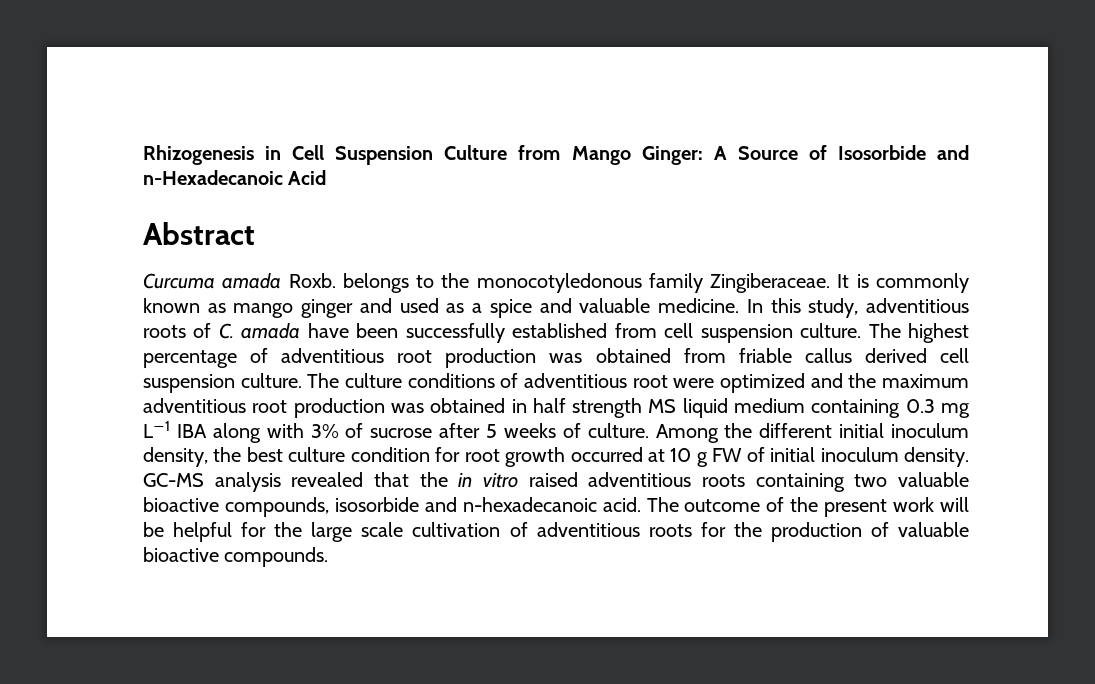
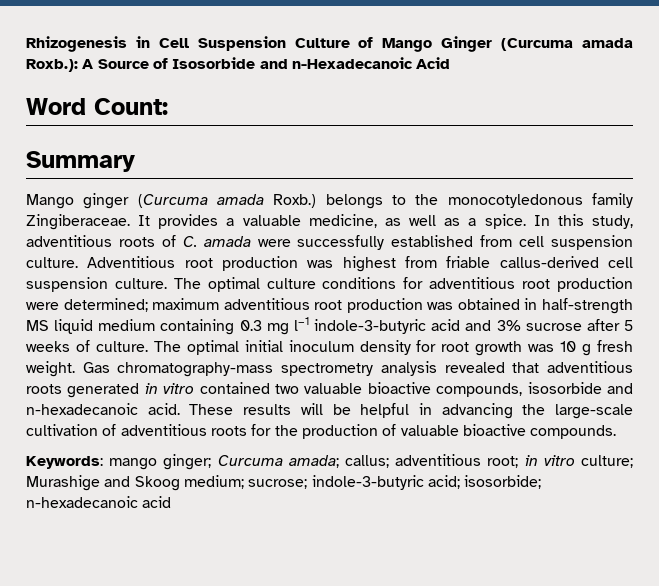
[518,145,703,165] from Mango Ginger: -> [358,36,634,52] [26,59,78,72] of Mango Ginger (Curcuma amada Roxb.):
[143,222,255,245] [143,273,336,289] Abstract // Curcuma amada Roxb. -> [26,98,168,115] [26,151,135,172] [26,193,317,209] Word Count: // Summary // Mango ginger (Curcuma amada Roxb.)
[856,273,969,293] [143,298,740,318] is commonly known as mango ginger and used as a spice and valuable medicine. -> [158,214,526,229] provides a valuable medicine, as well as a spice.
[307,323,399,338] have been -> [257,239,291,247] were
[868,323,969,343] [143,348,671,368] The highest percentage of adventitious root production was obtained -> [87,256,396,272] Adventitious root production was highest
[804,348,970,363] [143,373,340,393] callus derived cell suspension culture. The -> [499,256,633,268] [26,277,260,292] callus-derived cell suspension culture. The optimal
[500,373,877,393] of adventitious root were optimized and the -> [403,277,634,292] [26,298,148,312] for adventitious root production were determined;
[532,398,643,418] half strength -> [541,298,633,314] half-strength
[143,421,364,443] L−1 IBA along with 3% of -> [293,317,521,334] l−1 indole-3-butyric acid and 3%
[655,423,969,443] [143,447,969,467] [143,472,845,492] Among the different initial inoculum density, the best culture condition for root growth occurred at 10 g FW of initial inoculum density. GC-MS analysis revealed that the in vitro raised adventitious roots containing -> [153,340,634,356] [26,361,633,377] [26,382,270,398] The optimal initial inoculum density for root growth was 10 g fresh weight. Gas chromatography-mass spectrometry analysis revealed that adventitious roots generated in vitro contained
[646,497,969,517] [143,522,404,542] The outcome of the present work will be helpful for the large scale -> [189,403,633,419] These results will be helpful in advancing the large-scale
(329, 557) none -> [26,454,633,470] [26,475,542,491] [26,496,172,508] // Keywords: mango ginger; Curcuma amada; callus; adventitious root; in vitro culture; Murashige and Skoog medium; sucrose; indole-3-butyric acid; isosorbide; n-hexadecanoic acid

